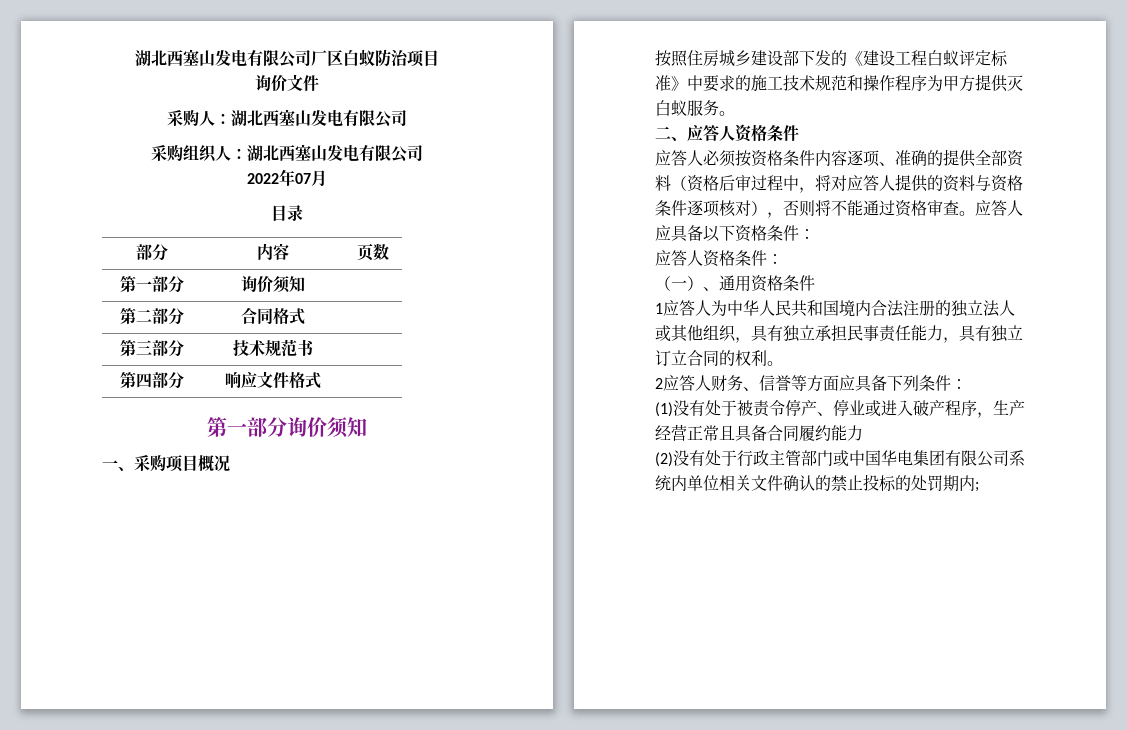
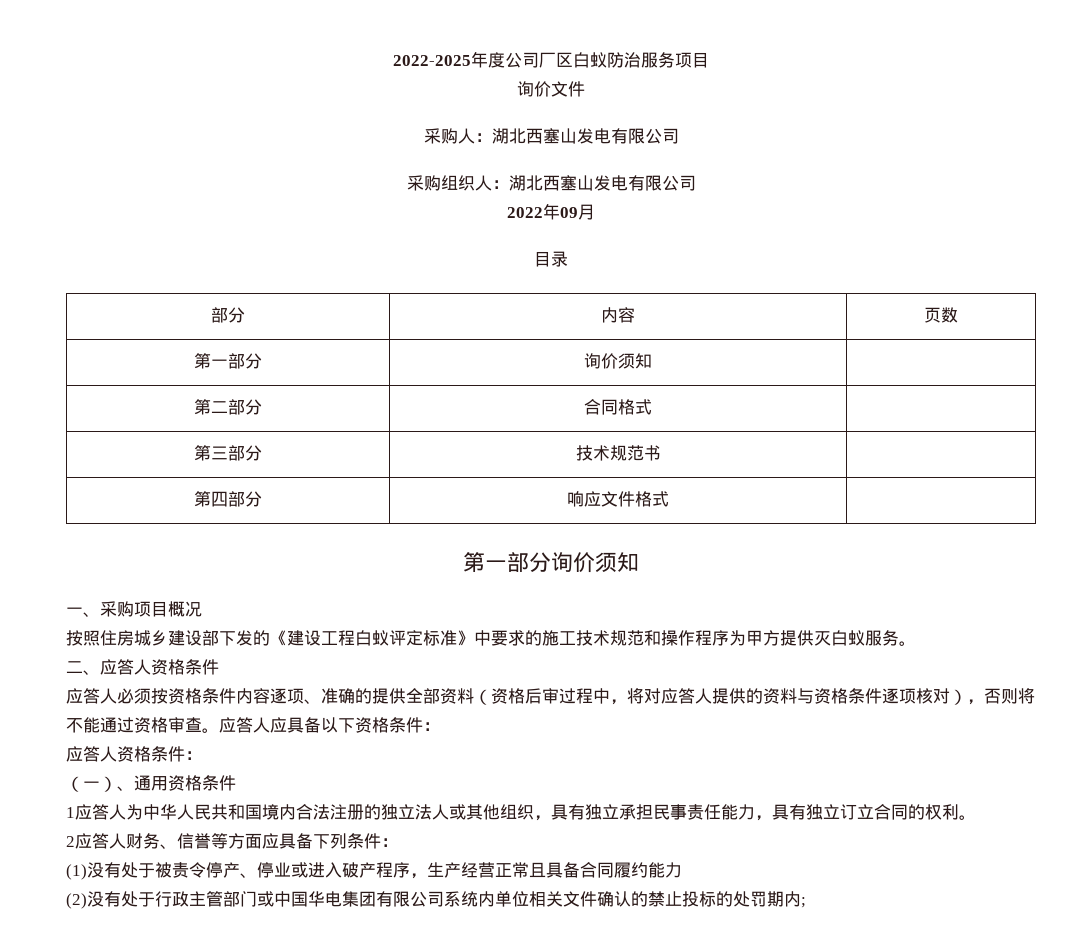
[135,49,279,66] 湖北西塞山发电有限 -> [393,51,505,68] 2022-2025年度
(409, 58) none -> [641,52,675,68] 服务
[295,173,311,184] 07 -> [560,207,578,218] 09

